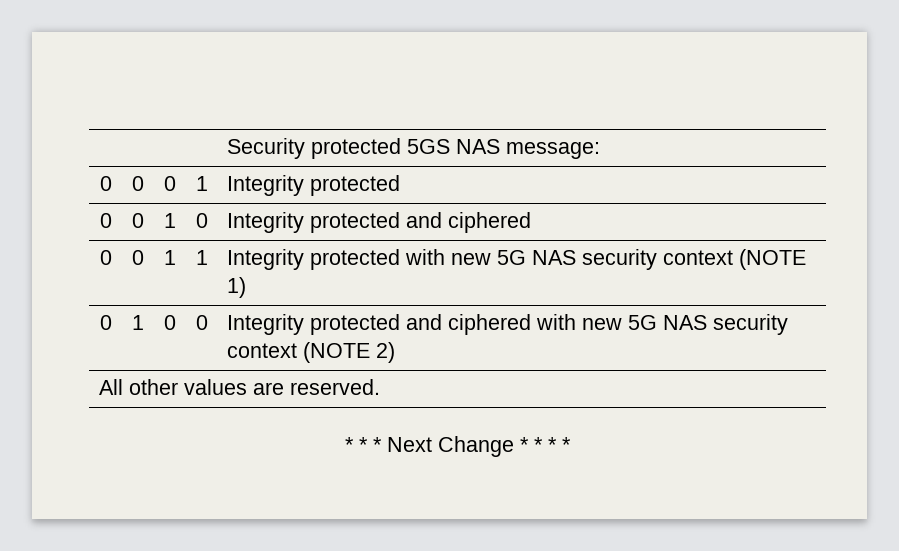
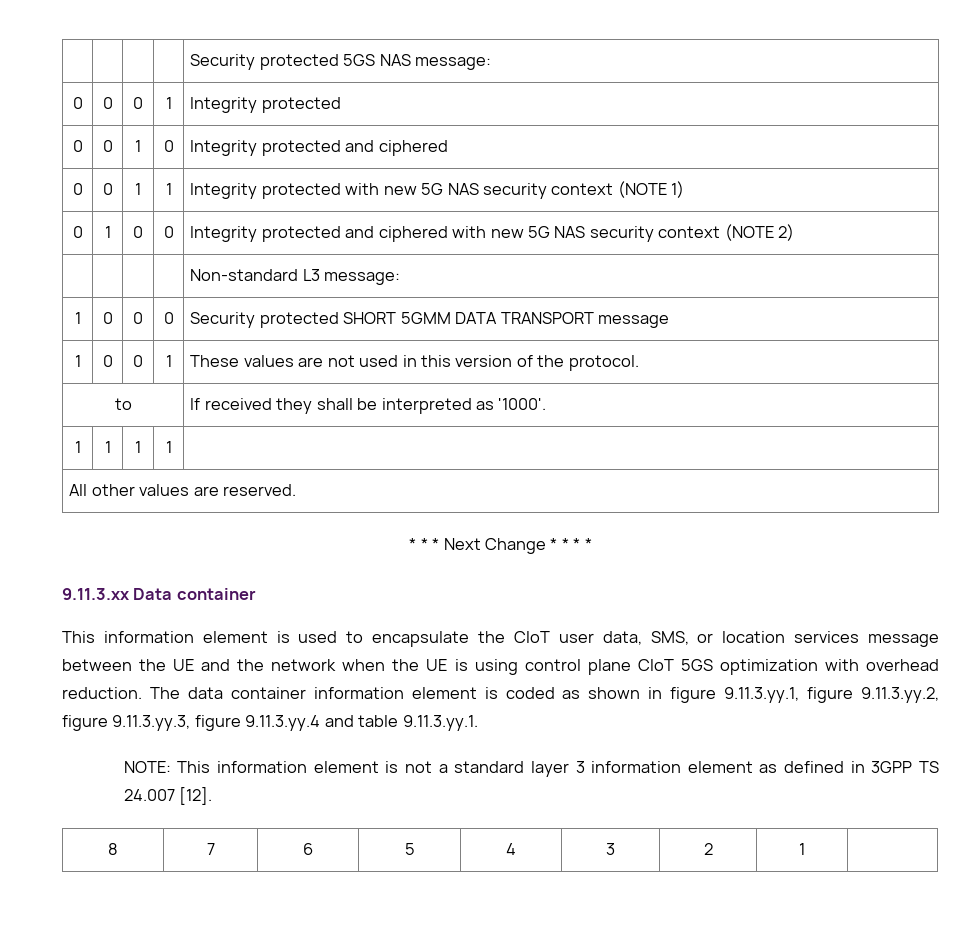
(395, 352) none -> [190,269,401,285] [74,312,81,324] [102,312,113,324] [133,312,143,324] [163,312,174,324] [190,312,669,328] [74,355,81,367] [102,355,113,367] [133,355,143,367] [165,355,172,367] [190,355,639,371] [114,398,132,410] [190,398,547,414] [74,441,81,453] [104,441,111,453] [135,441,141,453] [165,441,172,453] // | | | | Non-standard L3 message: // 1 | 0 | 0 | 0 | Security protected SHORT 5GMM DATA TRANSPORT message // 1 | 0 | 0 | 1 | These values are not used in this version of the protocol. // to | If received they shall be interpreted as '1000'. // 1 | 1 | 1 | 1 |
(571, 444) none -> [62,588,256,600] [62,631,940,647] [62,659,939,675] [62,687,940,703] [62,715,478,731] [123,761,940,777] [123,787,213,805] [108,843,118,855] [206,843,215,855] [303,843,313,855] [404,843,415,855] [506,843,516,855] [606,843,615,855] [703,843,713,855] [799,843,805,855] // 9.11.3.xx Data container // This information element is used to encapsulate the CIoT user data, SMS, or location services message between the UE and the network when the UE is using control plane CIoT 5GS optimization with overhead reduction. The data container information element is coded as shown in figure 9.11.3.yy.1, figure 9.11.3.yy.2, figure 9.11.3.yy.3, figure 9.11.3.yy.4 and table 9.11.3.yy.1. // NOTE: This information element is not a standard layer 3 information element as defined in 3GPP TS 24.007 [12]. // 8 | 7 | 6 | 5 | 4 | 3 | 2 | 1 |

